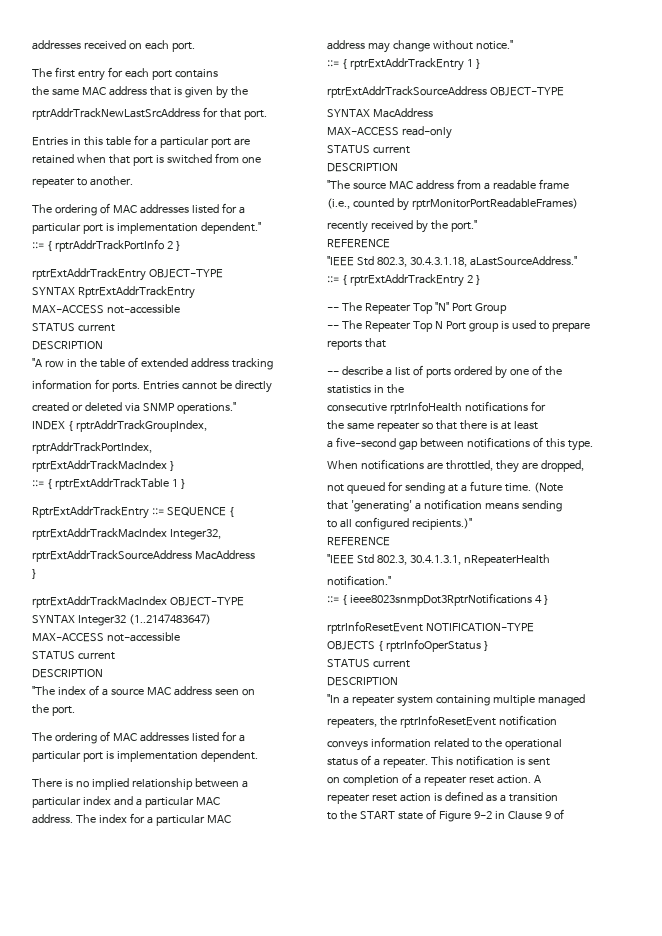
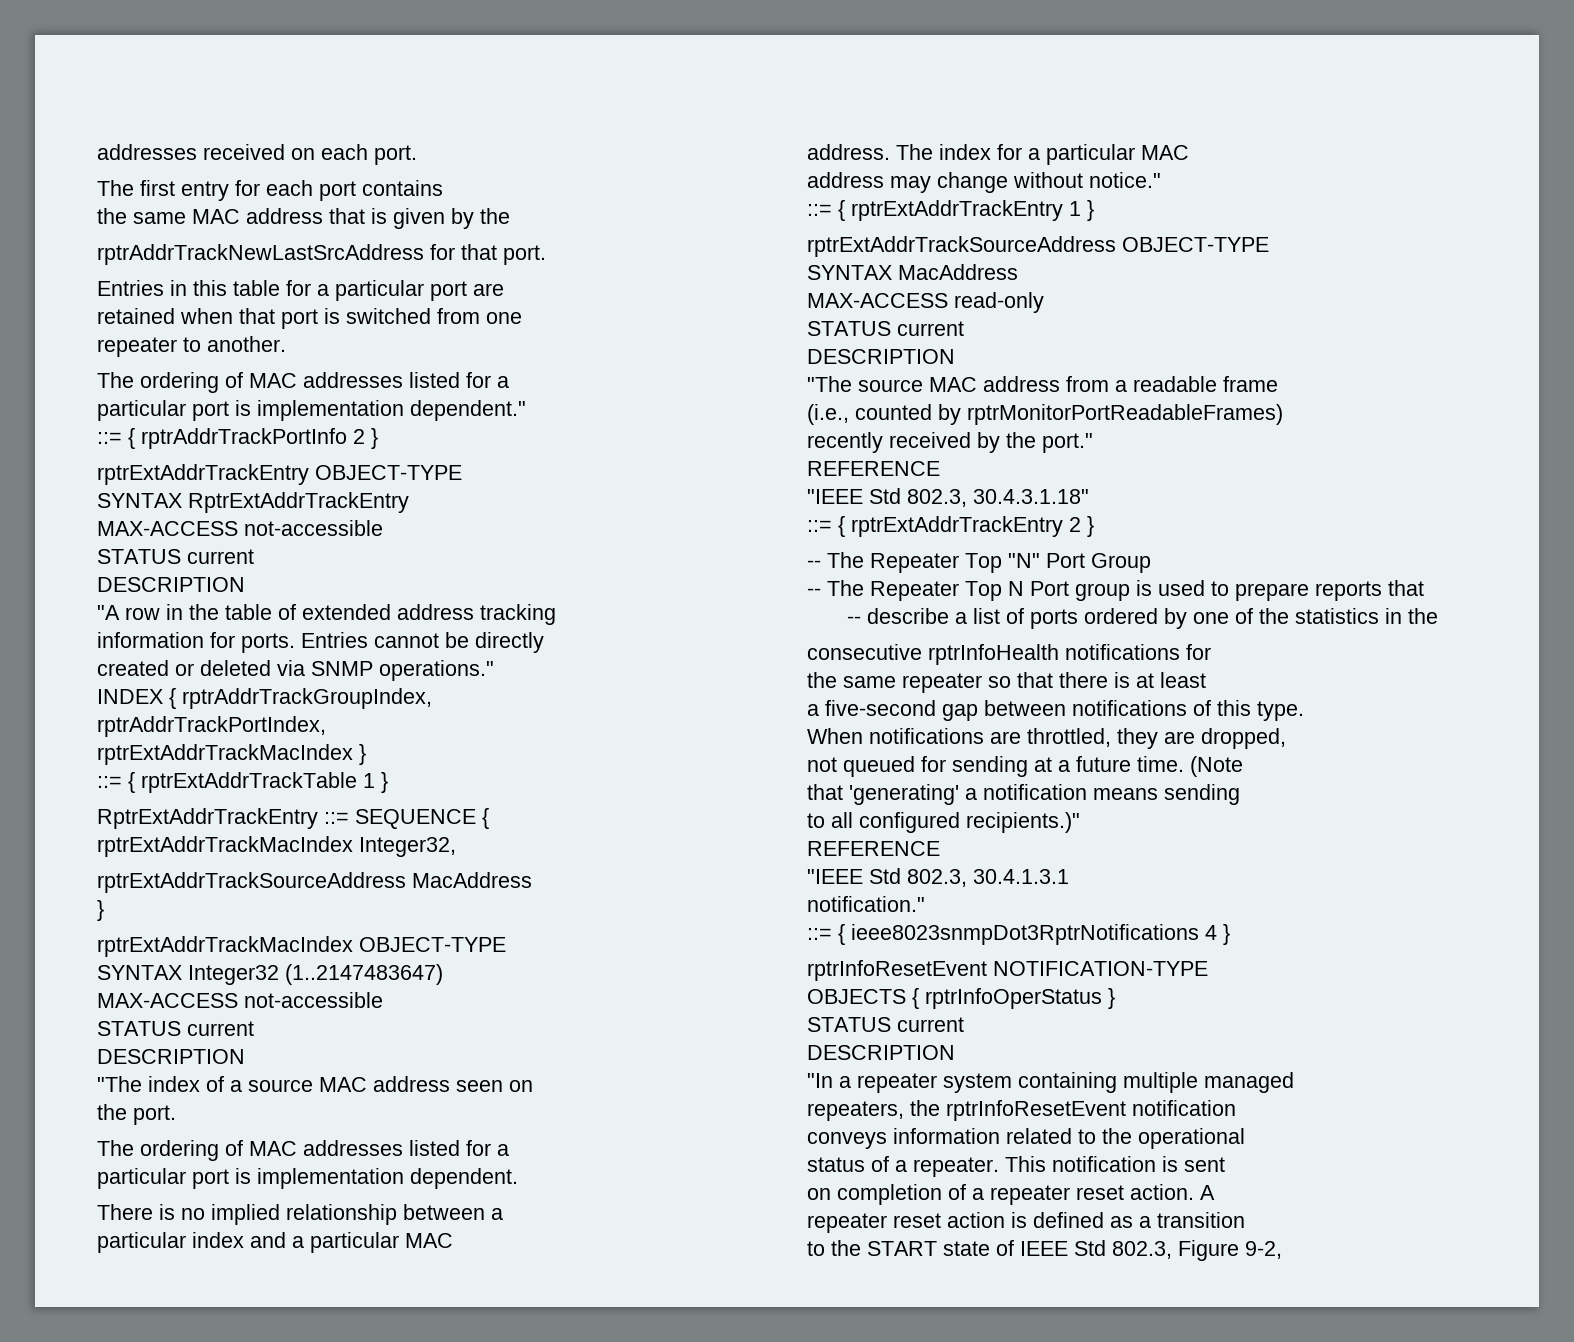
[409,256,577,267] 30.4.3.1.18, aLastSourceAddress." -> [973,489,1089,504] 30.4.3.1.18"
[409,554,550,566] 30.4.1.3.1, nRepeaterHealth -> [973,869,1069,884] 30.4.1.3.1
[438,809,564,822] Figure 9-2 in Clause 9 of -> [1020,1240,1282,1261] IEEE Std 802.3, Figure 9-2,

